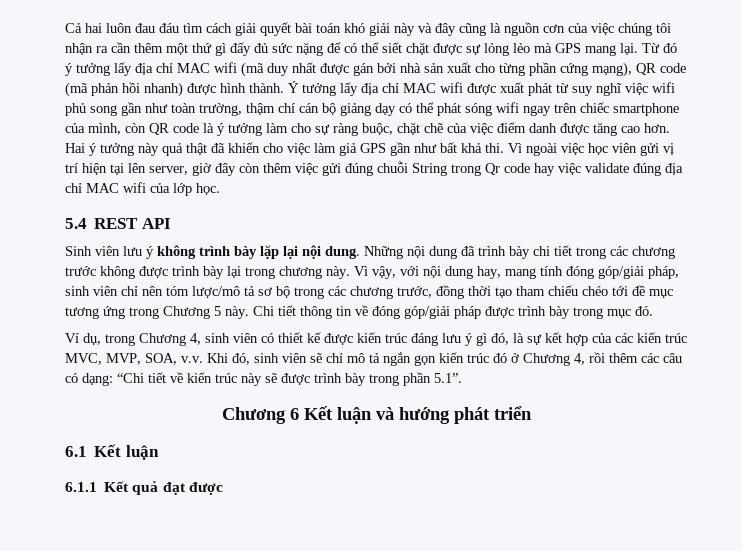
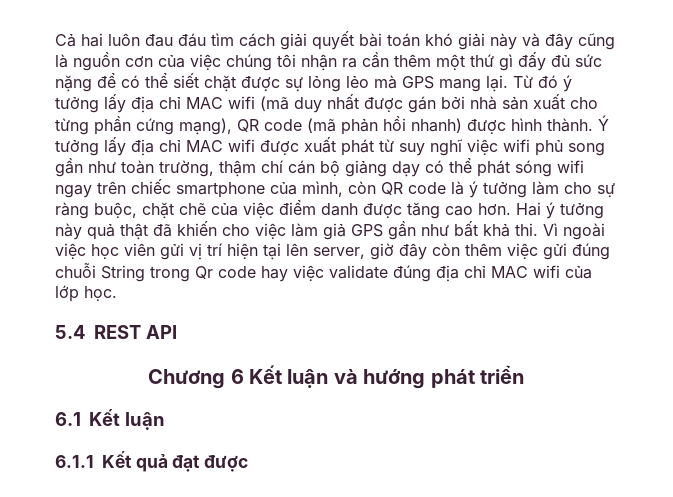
[65,245,675,259] [65,266,679,279] [65,285,673,299] [65,305,653,319] [65,332,687,346] [65,352,682,366] [65,372,462,386] // Sinh viên lưu ý không trình bày lặp lại nội dung. Những nội dung đã trình bày chi tiết trong các chương trước không được trình bày lại trong chương này. Vì vậy, với nội dung hay, mang tính đóng góp/giải pháp, sinh viên chỉ nên tóm lược/mô tả sơ bộ trong các chương trước, đồng thời tạo tham chiếu chéo tới đề mục tương ứng trong Chương 5 này. Chi tiết thông tin về đóng góp/giải pháp được trình bày trong mục đó. // Ví dụ, trong Chương 4, sinh viên có thiết kế được kiến trúc đáng lưu ý gì đó, là sự kết hợp của các kiến trúc MVC, MVP, SOA, v.v. Khi đó, sinh viên sẽ chỉ mô tả ngắn gọn kiến trúc đó ở Chương 4, rồi thêm các câu có dạng: “Chi tiết về kiến trúc này sẽ được trình bày trong phần 5.1”. -> (177, 332) none

